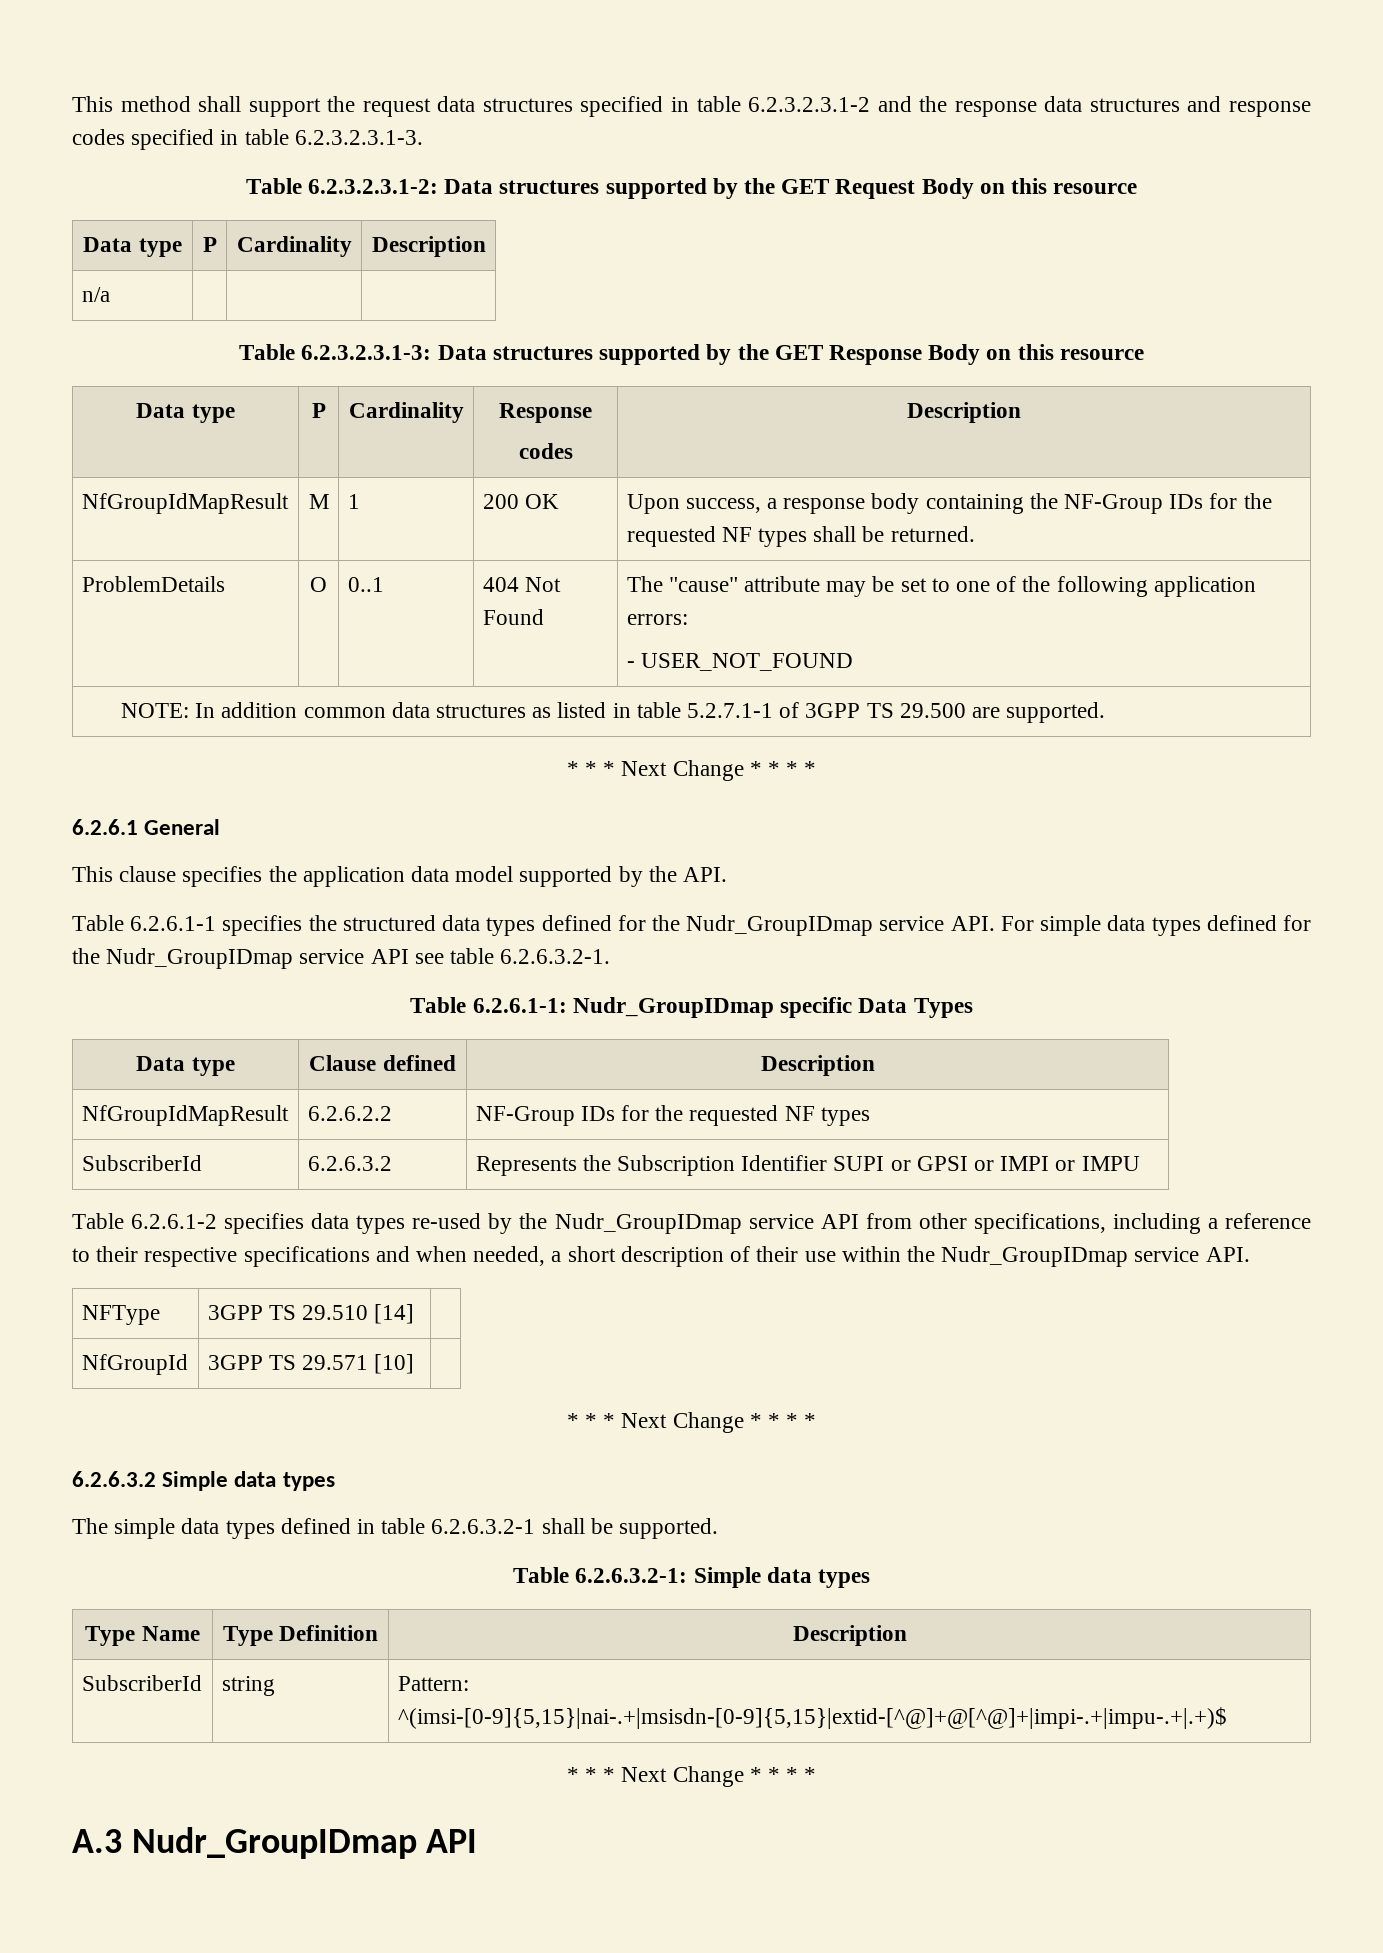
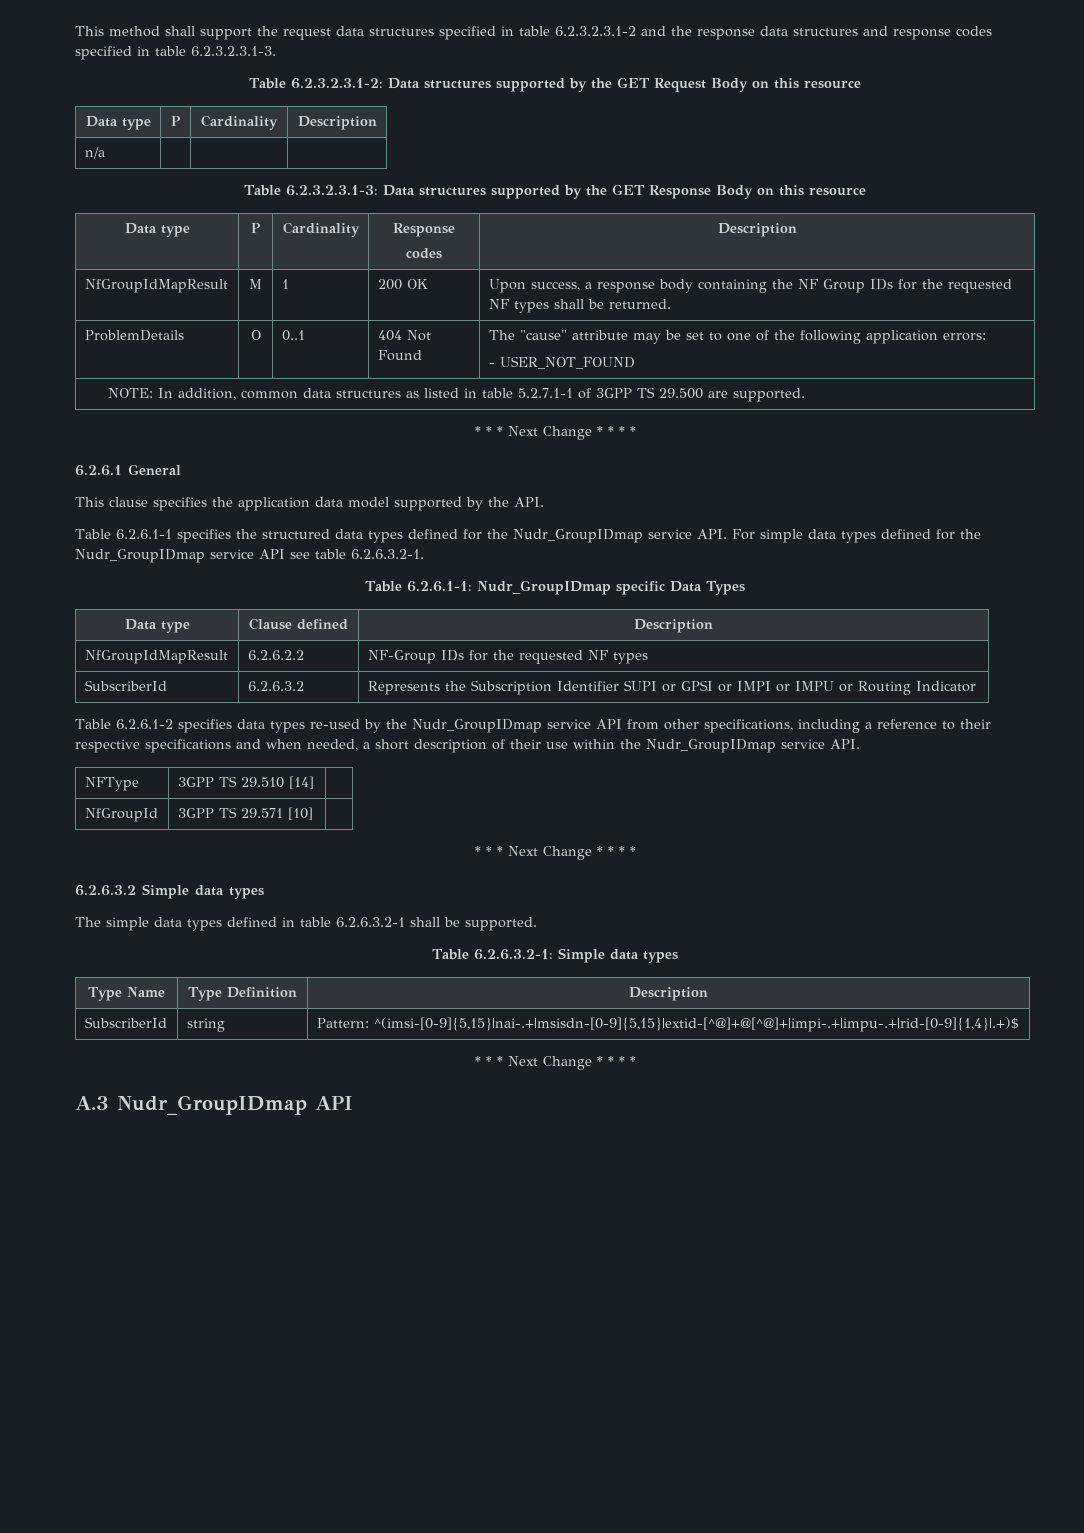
[1063,494,1163,514] NF-Group -> [797,279,865,293] NF Group
[221,702,298,718] addition -> [177,388,236,400] addition,
(1140, 1163) none -> [838,681,976,695] or Routing Indicator
[397,1707,1227,1729] ^(imsi-[0-9]{5,15}|nai-.+|msisdn-[0-9]{5,15}|extid-[^@]+@[^@]+|impi-.+|impu-.+|.+)$ -> [373,1017,1018,1032] ^(imsi-[0-9]{5,15}|nai-.+|msisdn-[0-9]{5,15}|extid-[^@]+@[^@]+|impi-.+|impu-.+|rid-[0-9]{1,4}|.+)$

